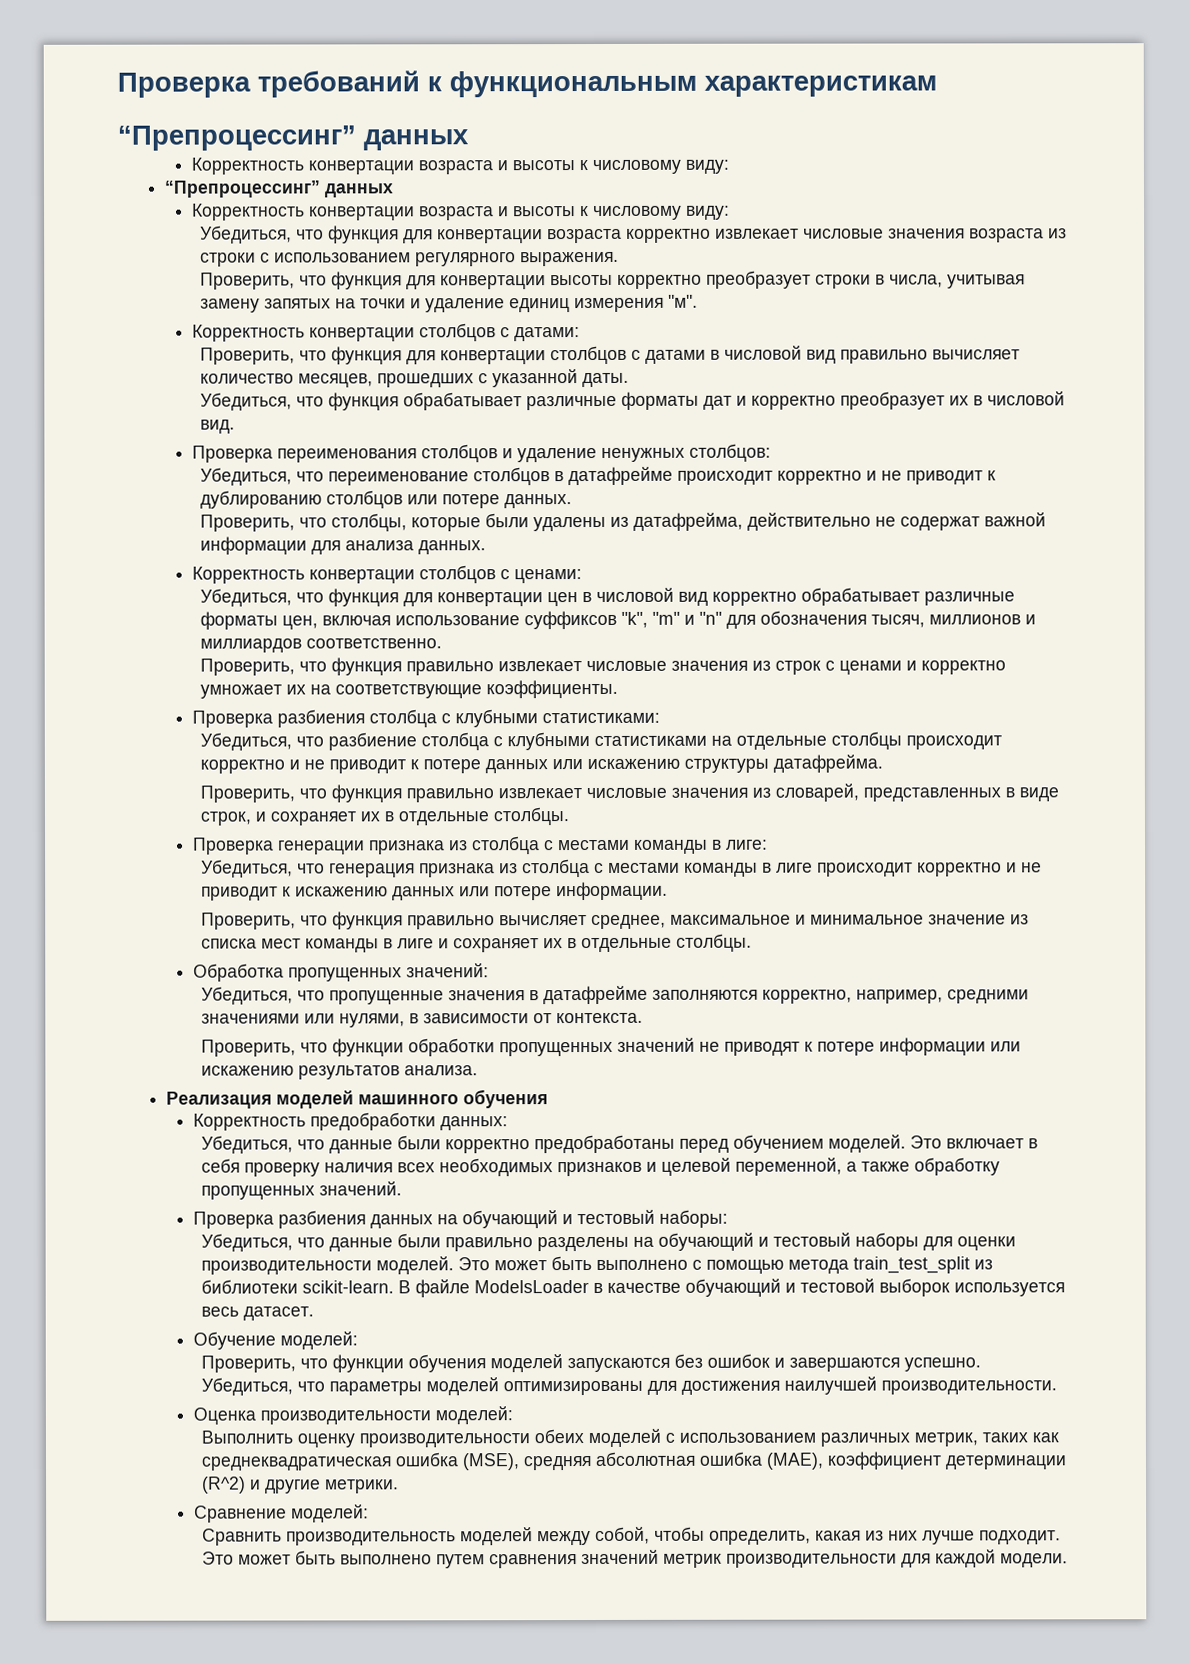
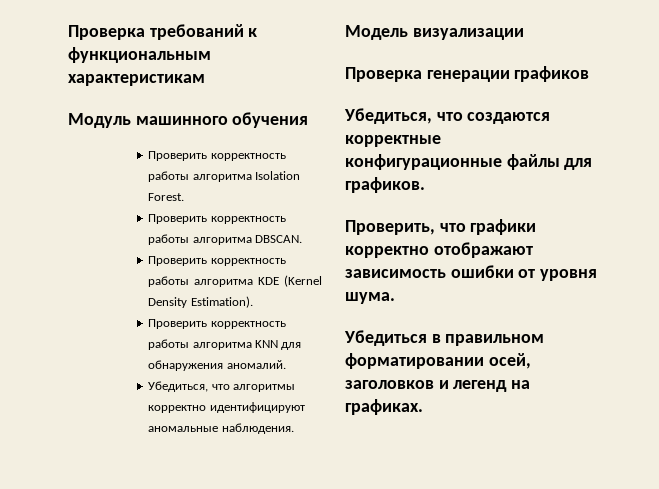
[117,125,469,151] [190,157,729,175] [163,180,394,198] [191,203,730,221] [200,225,1068,244] [200,251,620,267] [200,270,1026,290] [200,294,699,313] [191,323,580,342] [200,345,1021,365] [200,369,630,388] [200,391,1066,411] [200,419,236,434] [191,443,771,463] [200,466,997,486] [200,490,573,509] [200,512,1047,532] [200,536,487,555] [191,565,582,584] [200,587,1016,607] [200,610,1037,630] [200,638,443,653] [200,657,1007,676] [200,679,619,699] [191,709,660,728] [200,731,1003,751] [200,754,884,774] [200,783,1060,803] [200,807,570,826] [192,836,768,855] [201,859,1043,878] [201,881,669,901] [201,911,1030,930] [201,933,753,953] [192,963,489,982] [201,985,1030,1005] [201,1012,644,1028] [201,1037,1022,1057] [201,1065,479,1080] [165,1089,548,1109] [192,1112,508,1131] [201,1134,1039,1154] [201,1157,1001,1177] [201,1181,403,1200] [192,1209,728,1229] [201,1232,1017,1252] [201,1256,994,1275] [201,1278,1066,1298] [201,1306,315,1321] [192,1331,358,1350] [201,1353,982,1373] [201,1376,1058,1396] [192,1406,513,1425] [201,1428,1060,1448] [201,1451,1068,1471] [202,1476,400,1494] [193,1504,369,1523] [202,1526,1062,1546] [202,1549,1069,1569] “Препроцессинг” данных // Корректность конвертации возраста и высоты к числовому виду: // “Препроцессинг” данных // Корректность конвертации возраста и высоты к числовому виду: // Убедиться, что функция для конвертации возраста корректно извлекает числовые значения возраста из строки с использованием регулярного выражения. // Проверить, что функция для конвертации высоты корректно преобразует строки в числа, учитывая замену запятых на точки и удаление единиц измерения "м". // Корректность конвертации столбцов с датами: // Проверить, что функция для конвертации столбцов с датами в числовой вид правильно вычисляет количество месяцев, прошедших с указанной даты. // Убедиться, что функция обрабатывает различные форматы дат и корректно преобразует их в числовой вид. // Проверка переименования столбцов и удаление ненужных столбцов: // Убедиться, что переименование столбцов в датафрейме происходит корректно и не приводит к дублированию столбцов или потере данных. // Проверить, что столбцы, которые были удалены из датафрейма, действительно не содержат важной информации для анализа данных. // Корректность конвертации столбцов с ценами: // Убедиться, что функция для конвертации цен в числовой вид корректно обрабатывает различные форматы цен, включая использование суффиксов "k", "m" и "n" для обозначения тысяч, миллионов и миллиардов соответственно. // Проверить, что функция правильно извлекает числовые значения из строк с ценами и корректно умножает их на соответствующие коэффициенты. // Проверка разбиения столбца с клубными статистиками: // Убедиться, что разбиение столбца с клубными статистиками на отдельные столбцы происходит корректно и не приводит к потере данных или искажению структуры датафрейма. // Проверить, что функция правильно извлекает числовые значения из словарей, представленных в виде строк, и сохраняет их в отдельные столбцы. // Проверка генерации признака из столбца с местами команды в лиге: // Убедиться, что генерация признака из столбца с местами команды в лиге происходит корректно и не приводит к искажению данных или потере информации. // Проверить, что функция правильно вычисляет среднее, максимальное и минимальное значение из списка мест команды в лиге и сохраняет их в отдельные столбцы. // Обработка пропущенных значений: // Убедиться, что пропущенные значения в датафрейме заполняются корректно, например, средними значениями или нулями, в зависимости от контекста. // Проверить, что функции обработки пропущенных значений не приводят к потере информации или искажению результатов анализа. // Реализация моделей машинного обучения // Корректность предобработки данных: // Убедиться, что данные были корректно предобработаны перед обучением моделей. Это включает в себя проверку наличия всех необходимых признаков и целевой переменной, а также обработку пропущенных значений. // Проверка разбиения данных на обучающий и тестовый наборы: // Убедиться, что данные были правильно разделены на обучающий и тестовый наборы для оценки производительности моделей. Это может быть выполнено с помощью метода train_test_split из библиотеки scikit-learn. В файле ModelsLoader в качестве обучающий и тестовой выборок используется весь датасет. // Обучение моделей: // Проверить, что функции обучения моделей запускаются без ошибок и завершаются успешно. Убедиться, что параметры моделей оптимизированы для достижения наилучшей производительности. // Оценка производительности моделей: // Выполнить оценку производительности обеих моделей с использованием различных метрик, таких как среднеквадратическая ошибка (MSE), средняя абсолютная ошибка (MAE), коэффициент детерминации (R^2) и другие метрики. // Сравнение моделей: // Сравнить производительность моделей между собой, чтобы определить, какая из них лучше подходит. Это может быть выполнено путем сравнения значений метрик производительности для каждой модели. -> [68,112,309,128] [148,151,286,161] [148,171,301,182] [148,193,185,201] [148,214,286,224] [148,234,303,245] [148,256,286,266] [148,275,322,287] [148,296,253,308] [148,319,286,329] [148,339,302,350] [148,360,286,371] [148,381,296,392] [148,402,305,413] [148,423,294,434] [345,25,524,40] [345,66,590,82] [344,108,551,124] [345,135,441,147] [345,154,593,170] [345,177,425,193] [345,219,537,235] [345,242,533,258] [345,265,598,281] [345,292,395,304] [344,330,545,346] [345,353,531,369] [345,380,531,392] [345,399,423,415] Модуль машинного обучения // Проверить корректность работы алгоритма Isolation Forest. // Проверить корректность работы алгоритма DBSCAN. // Проверить корректность работы алгоритма KDE (Kernel Density Estimation). // Проверить корректность работы алгоритма KNN для обнаружения аномалий. // Убедиться, что алгоритмы корректно идентифицируют аномальные наблюдения. // Модель визуализации // Проверка генерации графиков // Убедиться, что создаются корректные конфигурационные файлы для графиков. // Проверить, что графики корректно отображают зависимость ошибки от уровня шума. // Убедиться в правильном форматировании осей, заголовков и легенд на графиках.

